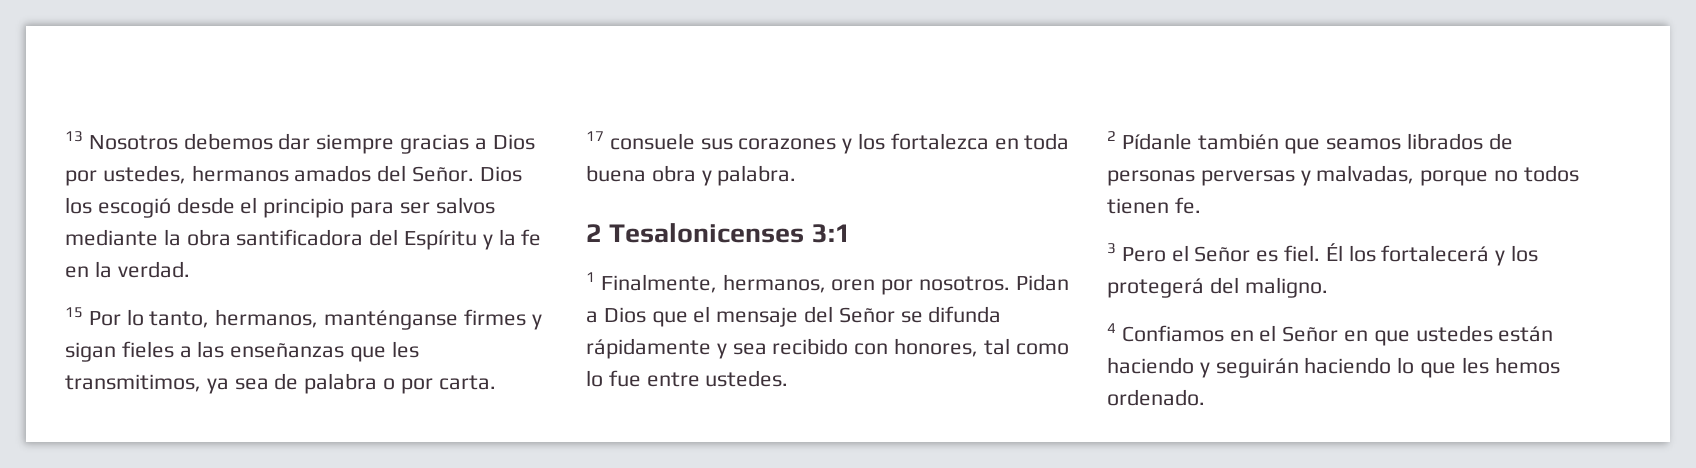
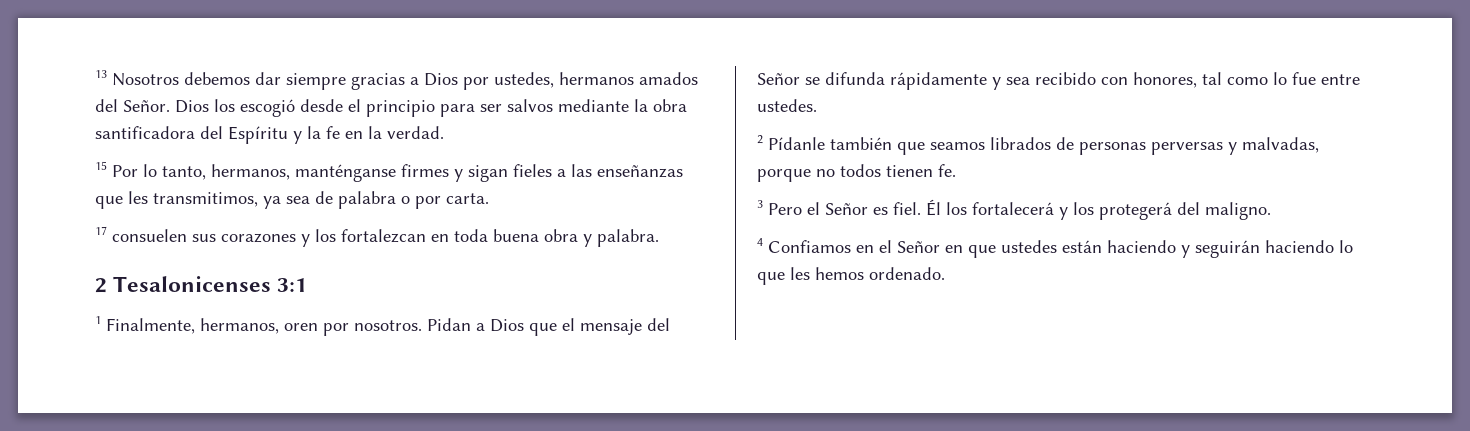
[609,133,695,150] consuele -> [112,229,187,242] consuelen
[890,133,989,150] fortalezca -> [341,229,426,243] fortalezcan

